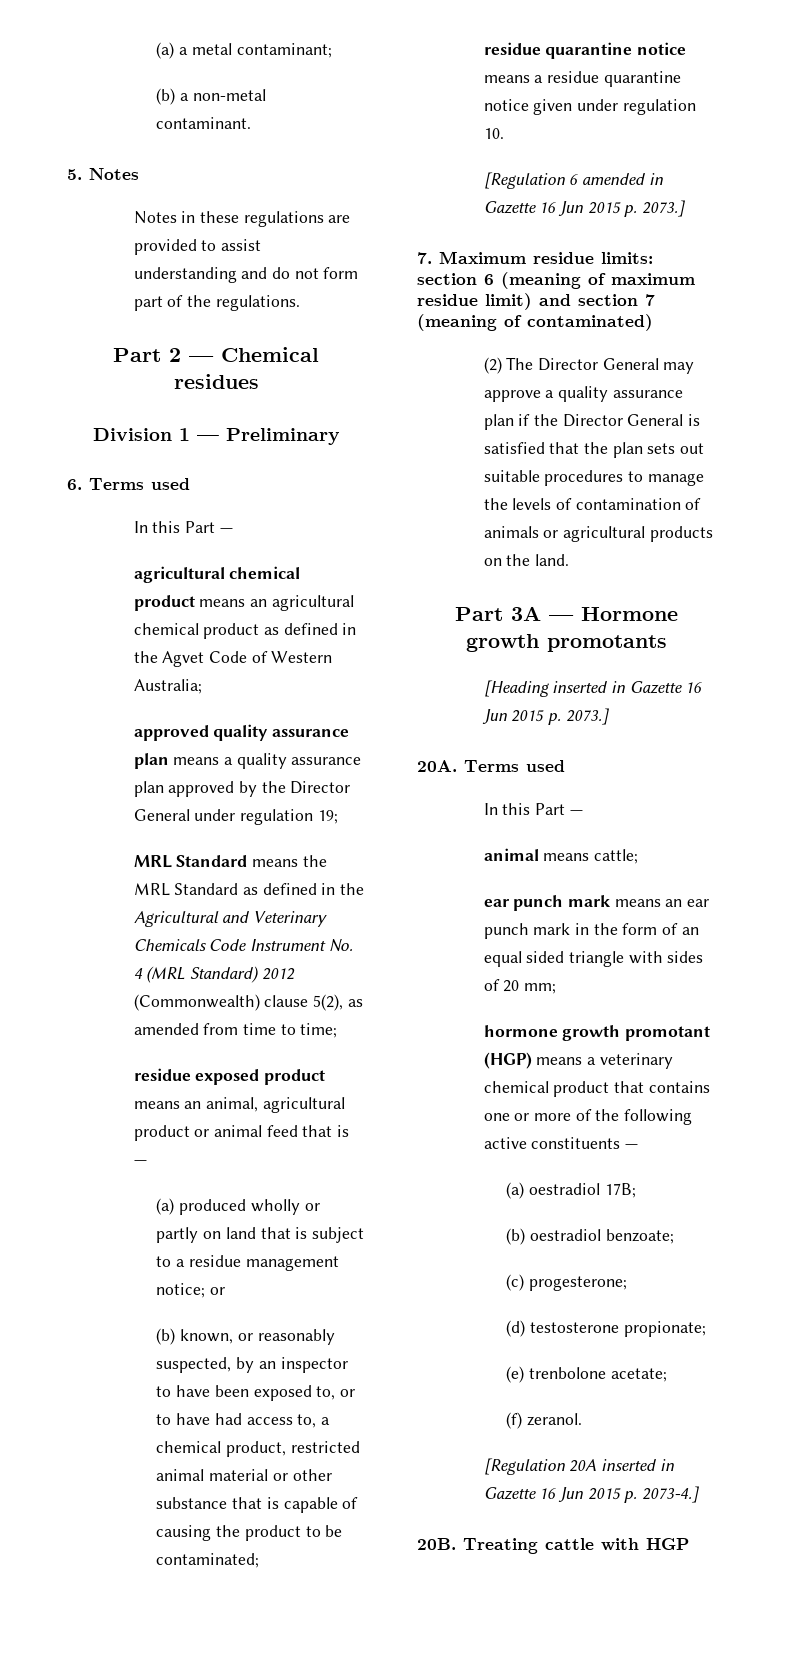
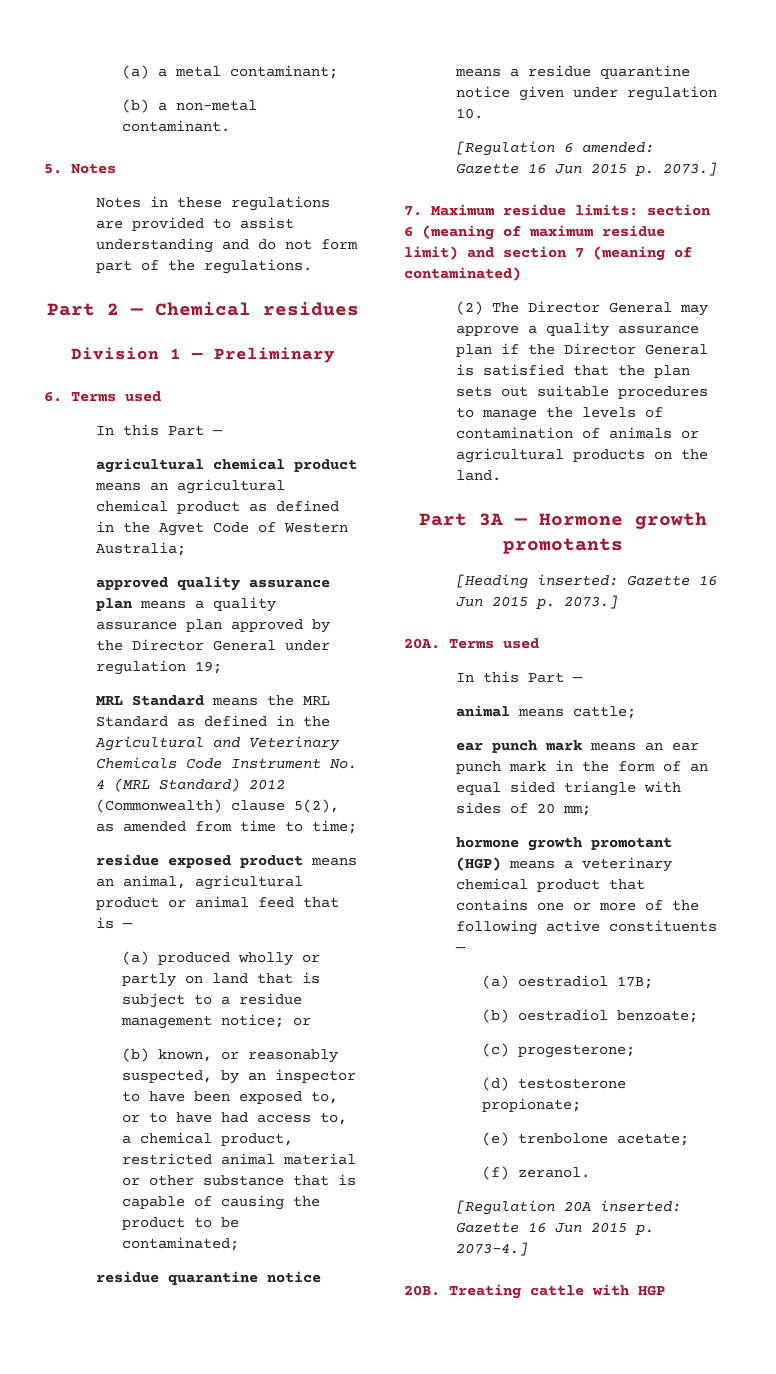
[582,173,664,185] amended in -> [582,142,655,153] amended:
[552,681,627,693] inserted in -> [537,574,619,586] inserted:
[601,1459,675,1471] inserted in -> [600,1200,682,1212] inserted:

